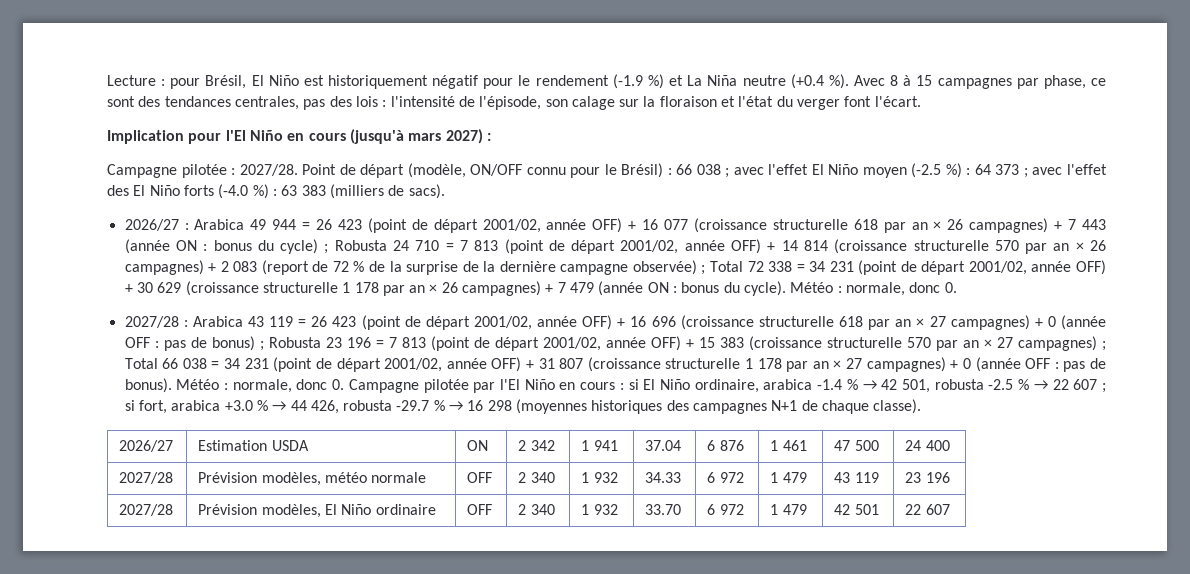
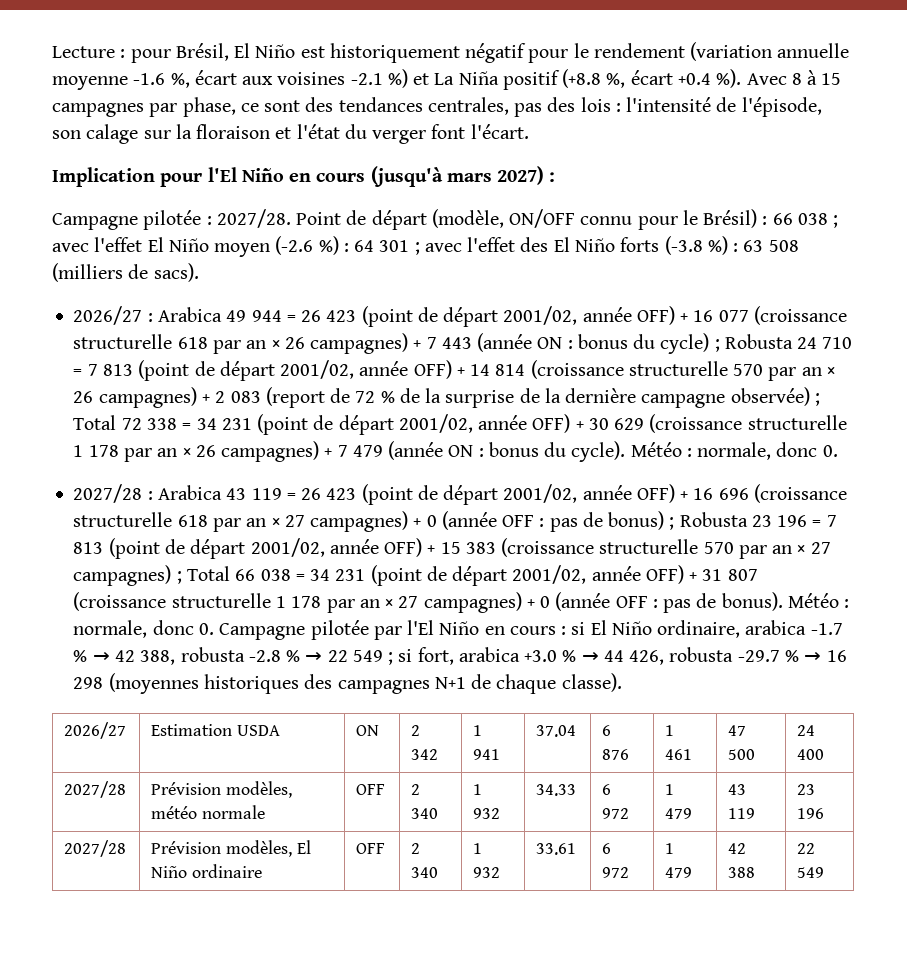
[612,74,824,89] (-1.9 %) et La Niña neutre (+0.4 -> [690,42,850,61] [52,69,711,90] (variation annuelle moyenne -1.6 %, écart aux voisines -2.1 %) et La Niña positif (+8.8 %, écart +0.4
[911,163,942,178] (-2.5 -> [275,236,314,255] (-2.6
[995,164,1020,175] 373 -> [379,240,410,252] 301
[218,184,249,199] (-4.0 -> [664,236,703,255] (-3.8
[301,185,326,196] 383 -> [768,240,799,252] 508
[817,379,843,390] -1.4 -> [810,623,843,635] -1.7
[902,379,1014,393] 501, robusta -2.5 -> [140,647,281,665] 388, robusta -2.8
[1073,379,1098,390] 607 -> [352,650,383,662] 549
[645,504,682,515] 33.70 -> [536,843,577,855] 33.61
[854,504,879,515] [905,504,950,515] 501 | 22 607 -> [728,867,756,878] [797,843,816,854] [797,867,825,878] 388 | 22 549

